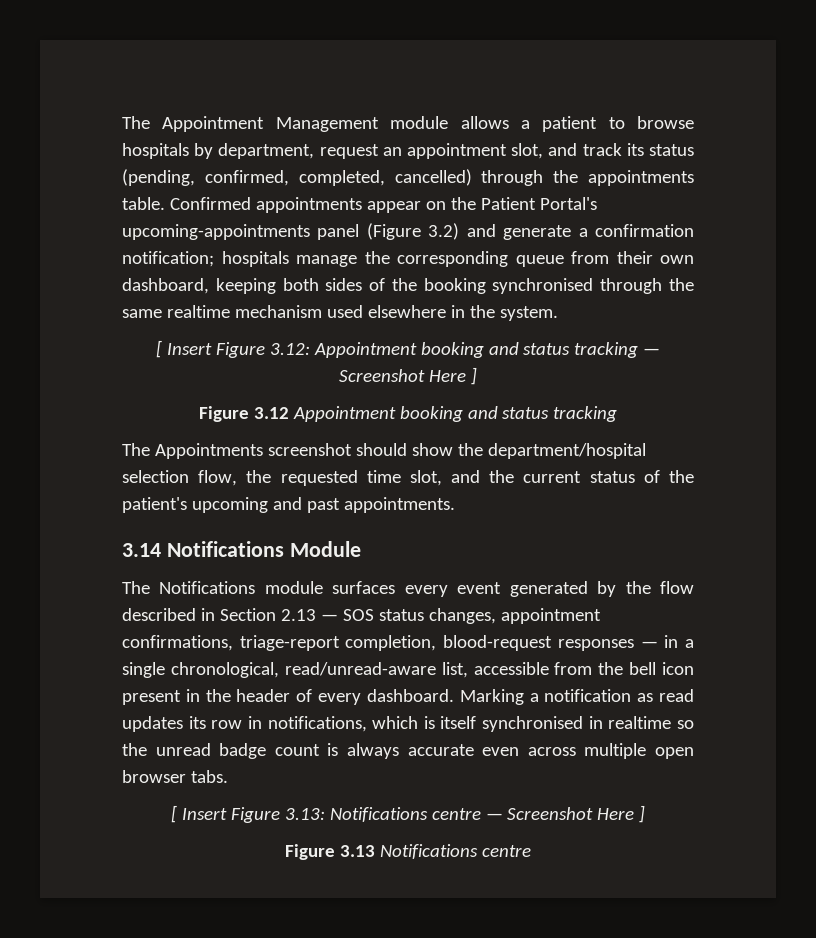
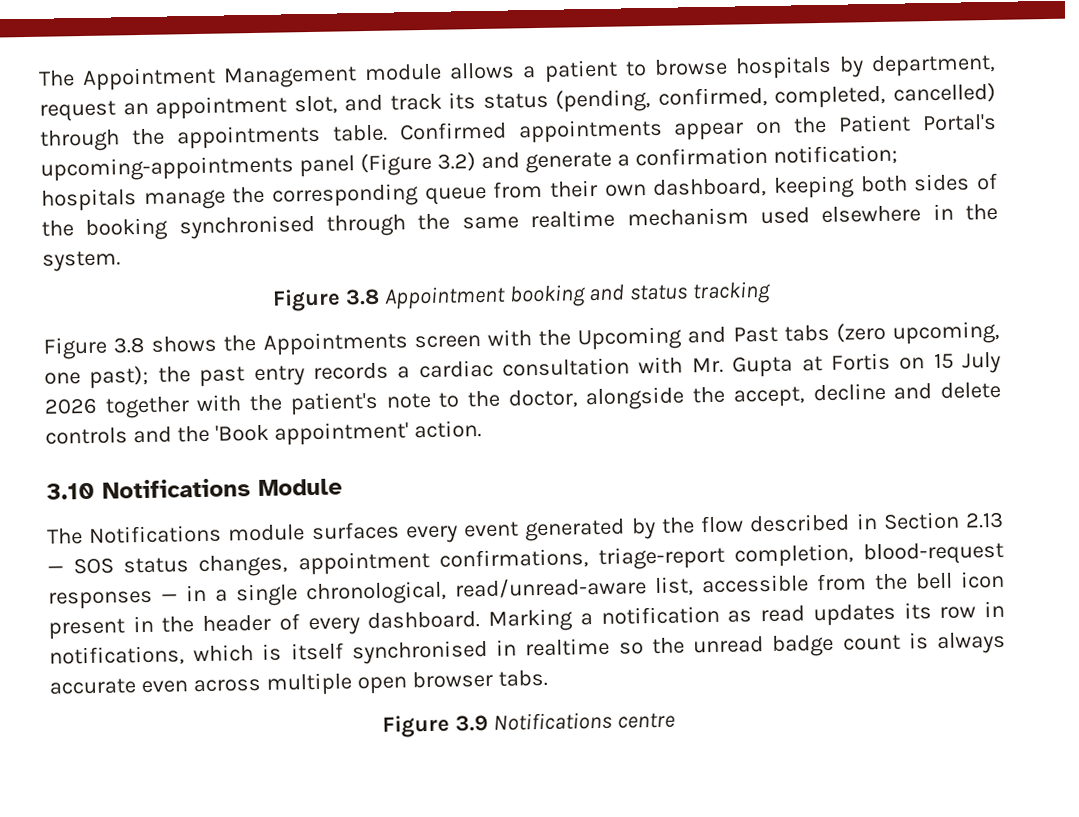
[155,340,661,358] [339,367,477,385] [198,406,289,422] [ Insert Figure 3.12: Appointment booking and status tracking — Screenshot Here ] // Figure 3.12 -> [271,288,380,312] Figure 3.8
[122,443,646,459] [122,470,695,486] [122,497,455,513] [122,543,161,557] The Appointments screenshot should show the department/hospital selection flow, the requested time slot, and the current status of the patient's upcoming and past appointments. // 3.14 -> [43,320,1001,360] [44,351,1001,389] [44,381,1001,419] [45,420,482,446] [46,482,95,500] Figure 3.8 shows the Appointments screen with the Upcoming and Past tabs (zero upcoming, one past); the past entry records a cardiac consultation with Mr. Gupta at Fortis on 15 July 2026 together with the patient's note to the doctor, alongside the accept, decline and delete controls and the 'Book appointment' action. // 3.10
[170,805,646,823] [285,844,376,860] [ Insert Figure 3.13: Notifications centre — Screenshot Here ] // Figure 3.13 -> [382,714,489,738] Figure 3.9

